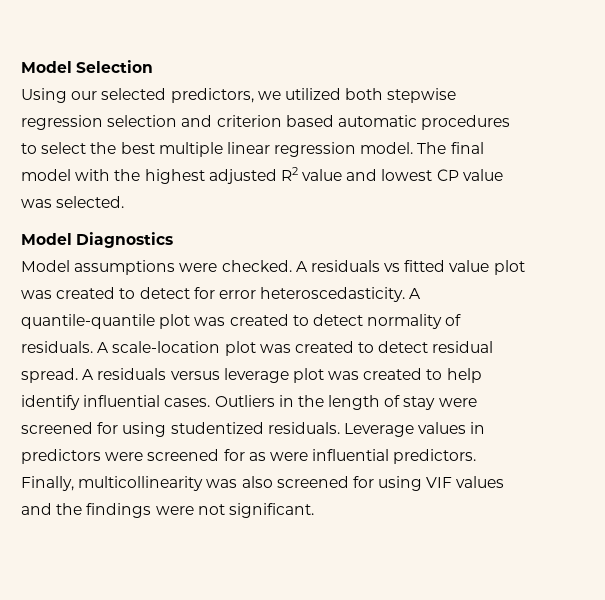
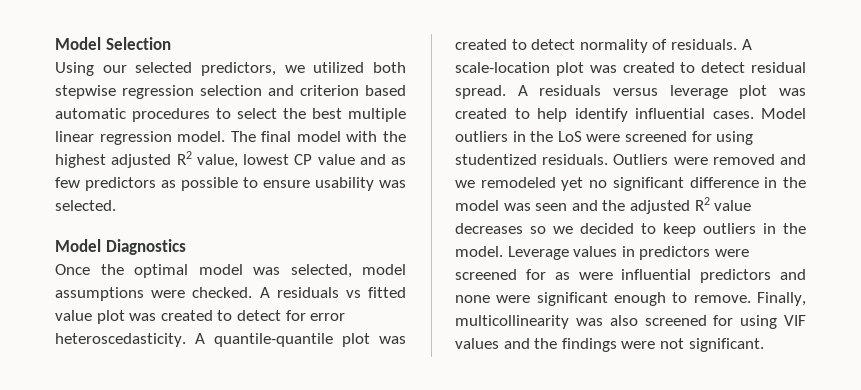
[302,169,378,181] value and -> [196,154,238,168] value,
[21,196,125,208] [21,232,174,248] [21,260,70,272] was selected. // Model Diagnostics // Model -> [359,154,406,165] [55,177,406,191] [55,200,116,211] [55,239,186,255] [55,264,406,278] and as few predictors as possible to ensure usability was selected. // Model Diagnostics // Once the optimal model was selected, model
[214,395,436,410] Outliers in the length of stay -> [761,108,806,119] [455,131,582,142] Model outliers in the LoS
(340, 428) none -> [613,154,806,165] [455,177,806,191] [455,197,752,214] [455,223,806,237] [455,246,503,257] Outliers were removed and we remodeled yet no significant difference in the model was seen and the adjusted R2 value decreases so we decided to keep outliers in the model.
[393,449,477,464] predictors. -> [700,269,806,283] [455,292,751,306] predictors and none were significant enough to remove.

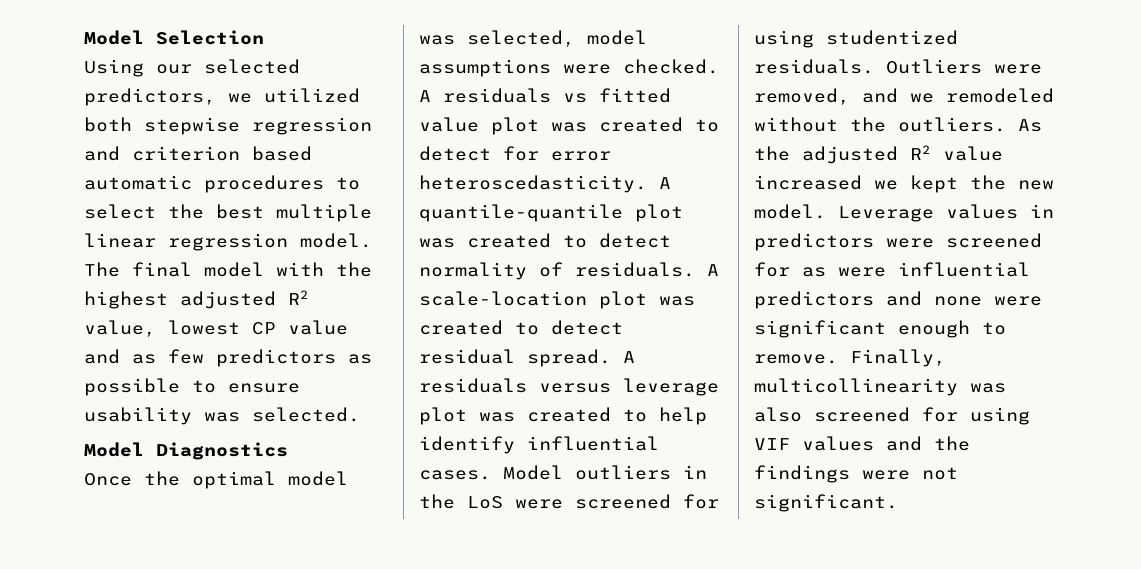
[200,85,262,96] selection -> (372, 126) none
[712,154,775,165] removed -> [754,88,850,105] removed,
[561,177,806,191] [455,197,752,214] [455,223,806,237] yet no significant difference in the model was seen and the adjusted R2 value decreases so we decided to keep outliers in the -> [754,117,1042,132] [754,145,1003,164] [754,175,1054,193] without the outliers. As the adjusted R2 value increased we kept the new

